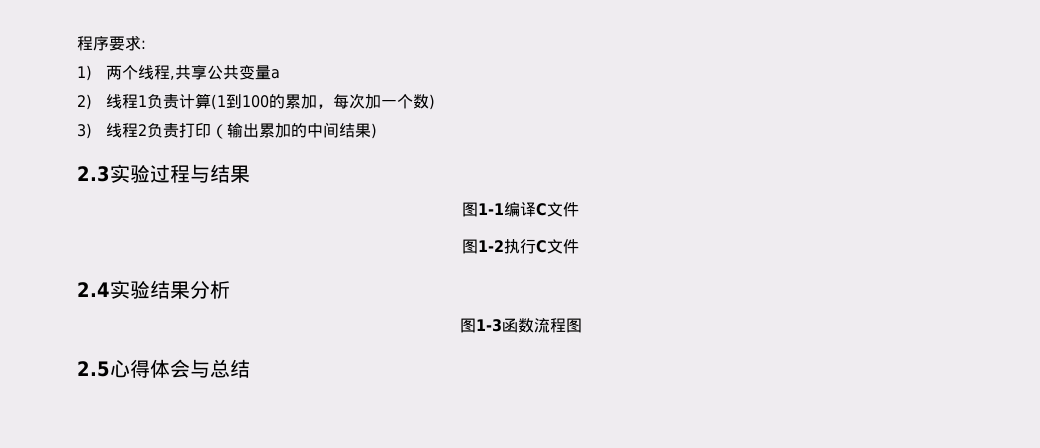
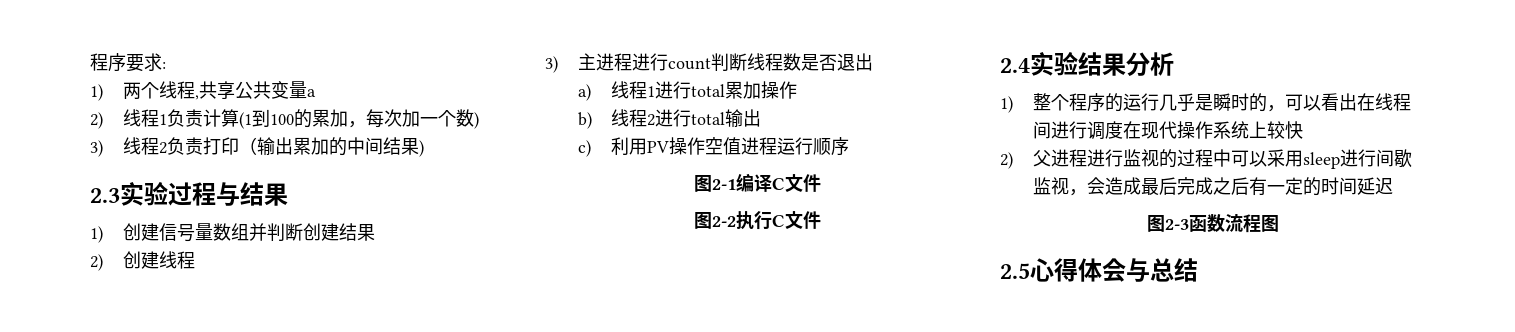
[462,202,504,217] // 图1-1 -> [90,223,376,243] [90,251,196,271] [545,53,874,73] [578,81,798,101] [578,109,762,129] [578,137,850,157] [694,175,736,192] // 1)创建信号量数组并判断创建结果 // 2)创建线程 // 3)主进程进行count判断线程数是否退出 // a)线程1进行total累加操作 // b)线程2进行total输出 // c)利用PV操作空值进程运行顺序 // 图2-1
[478,240,504,252] 1-2 -> [712,216,736,227] 2-2
[459,318,502,333] // 图1-3 -> [1000,93,1412,113] [1033,121,1304,140] [1000,149,1413,169] [1033,177,1394,196] [1146,215,1189,232] // 1)整个程序的运行几乎是瞬时的，可以看出在线程间进行调度在现代操作系统上较快 // 2)父进程进行监视的过程中可以采用sleep进行间歇监视，会造成最后完成之后有一定的时间延迟 // 图2-3

